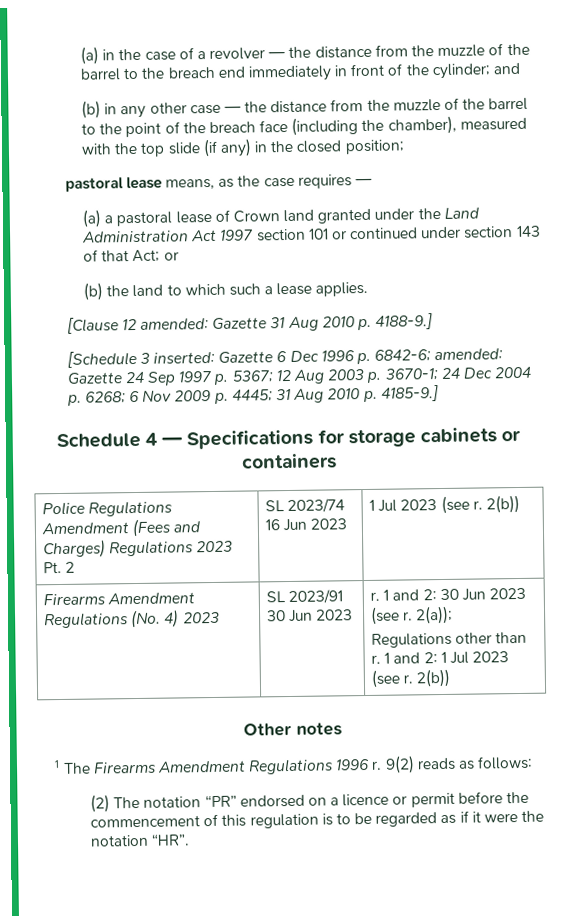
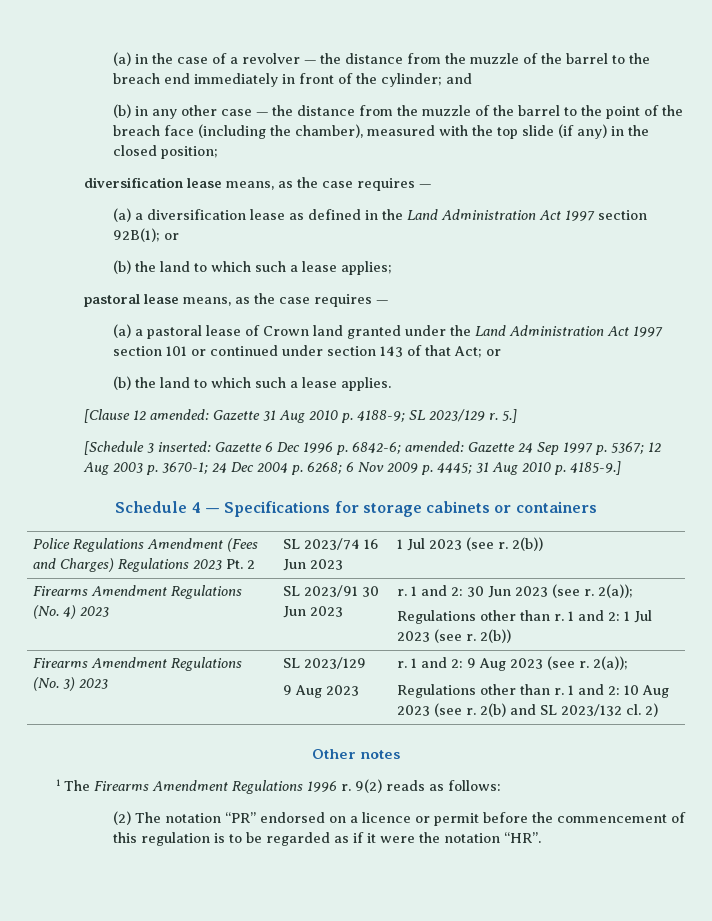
(405, 147) none -> [84,177,432,191] [112,208,647,222] [112,228,179,242] [112,260,392,275] // diversification lease means, as the case requires — // (a) a diversification lease as defined in the Land Administration Act 1997 section 92B(1); or // (b) the land to which such a lease applies;
[375,313,434,330] 4188-9.] -> [357,409,518,423] 4188-9; SL 2023/129 r. 5.]
(452, 678) none -> [33,657,243,671] [33,677,109,691] [283,657,367,669] [283,685,360,698] [397,656,629,671] [397,684,670,698] [397,703,659,717] // Firearms Amendment Regulations (No. 3) 2023 | SL 2023/129 // 9 Aug 2023 | r. 1 and 2: 9 Aug 2023 (see r. 2(a)); // Regulations other than r. 1 and 2: 10 Aug 2023 (see r. 2(b) and SL 2023/132 cl. 2)

